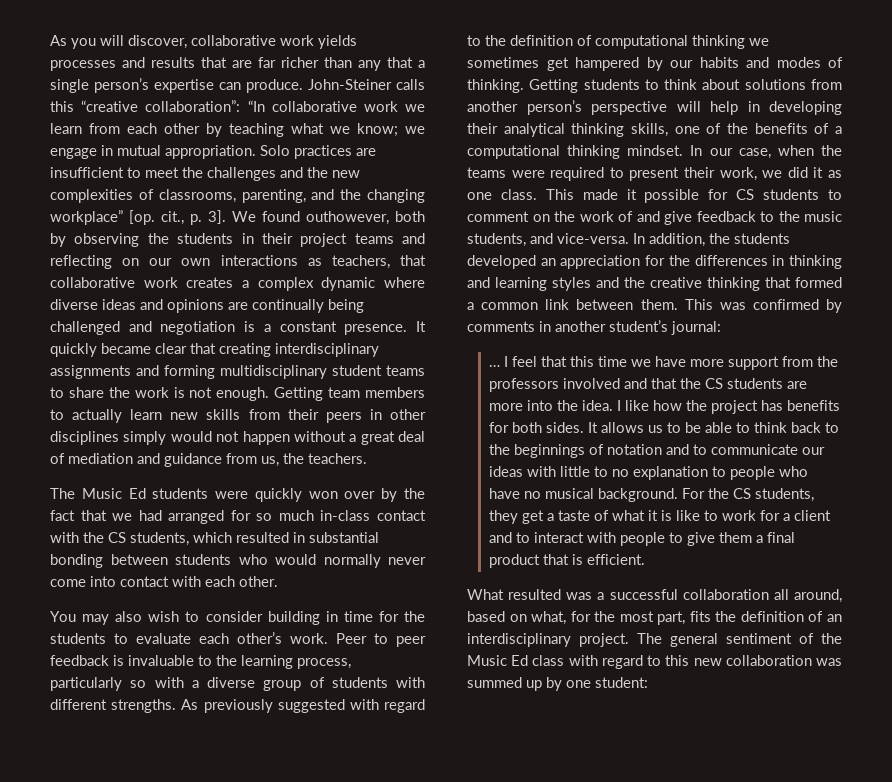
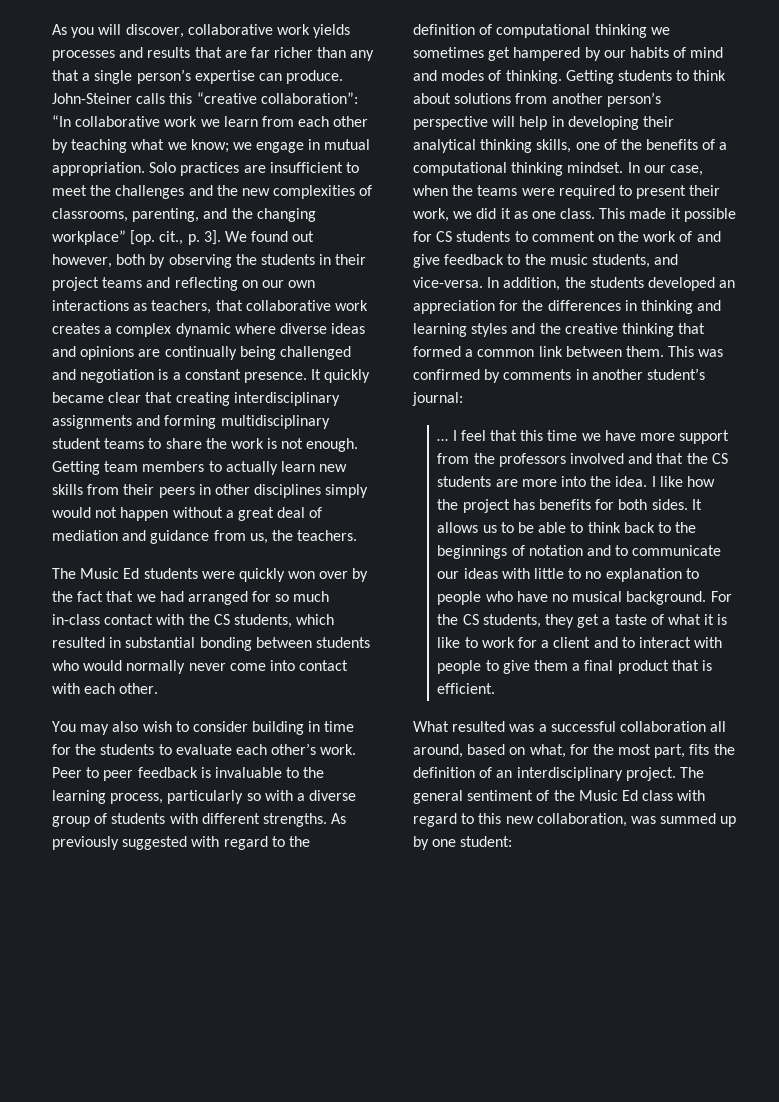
[306,211,389,225] outhowever, -> [292,231,315,242] [52,254,112,268] out however,
(739, 62) none -> [673,47,724,58] of mind
[725,655,812,666] collaboration -> [536,813,627,827] collaboration,

